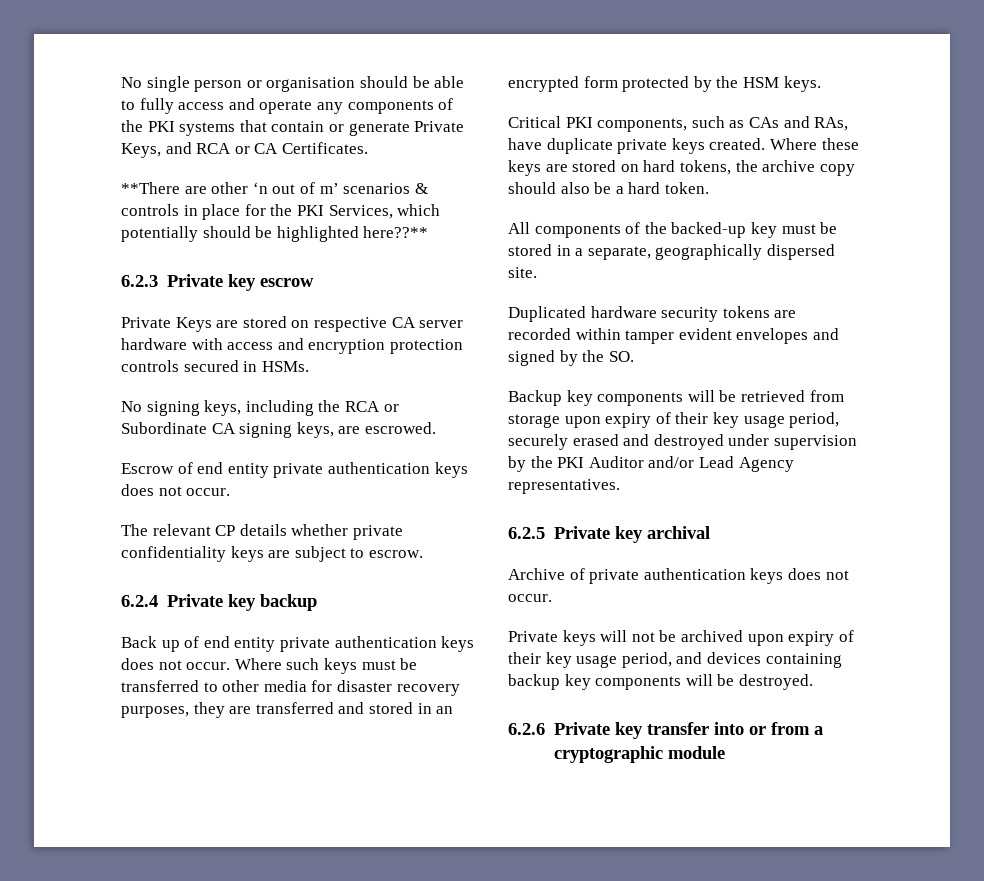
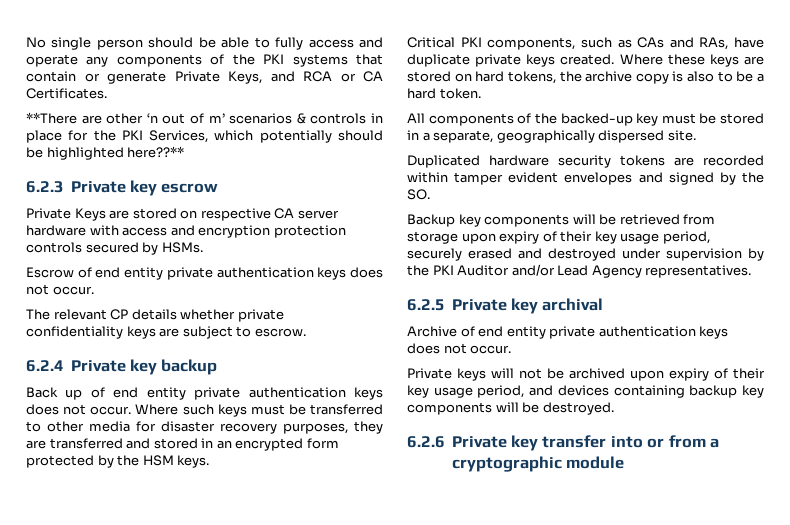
[246,77,356,92] or organisation -> (143, 44) none
[243,361,258,372] in -> [142,242,159,255] by
[121,400,399,416] [121,422,436,438] // No signing keys, including the RCA or Subordinate CA signing keys, are escrowed. -> (203, 247) none
[508,182,590,194] should also -> [672,71,733,82] is also to
(585, 574) none -> [478,326,546,339] end entity

